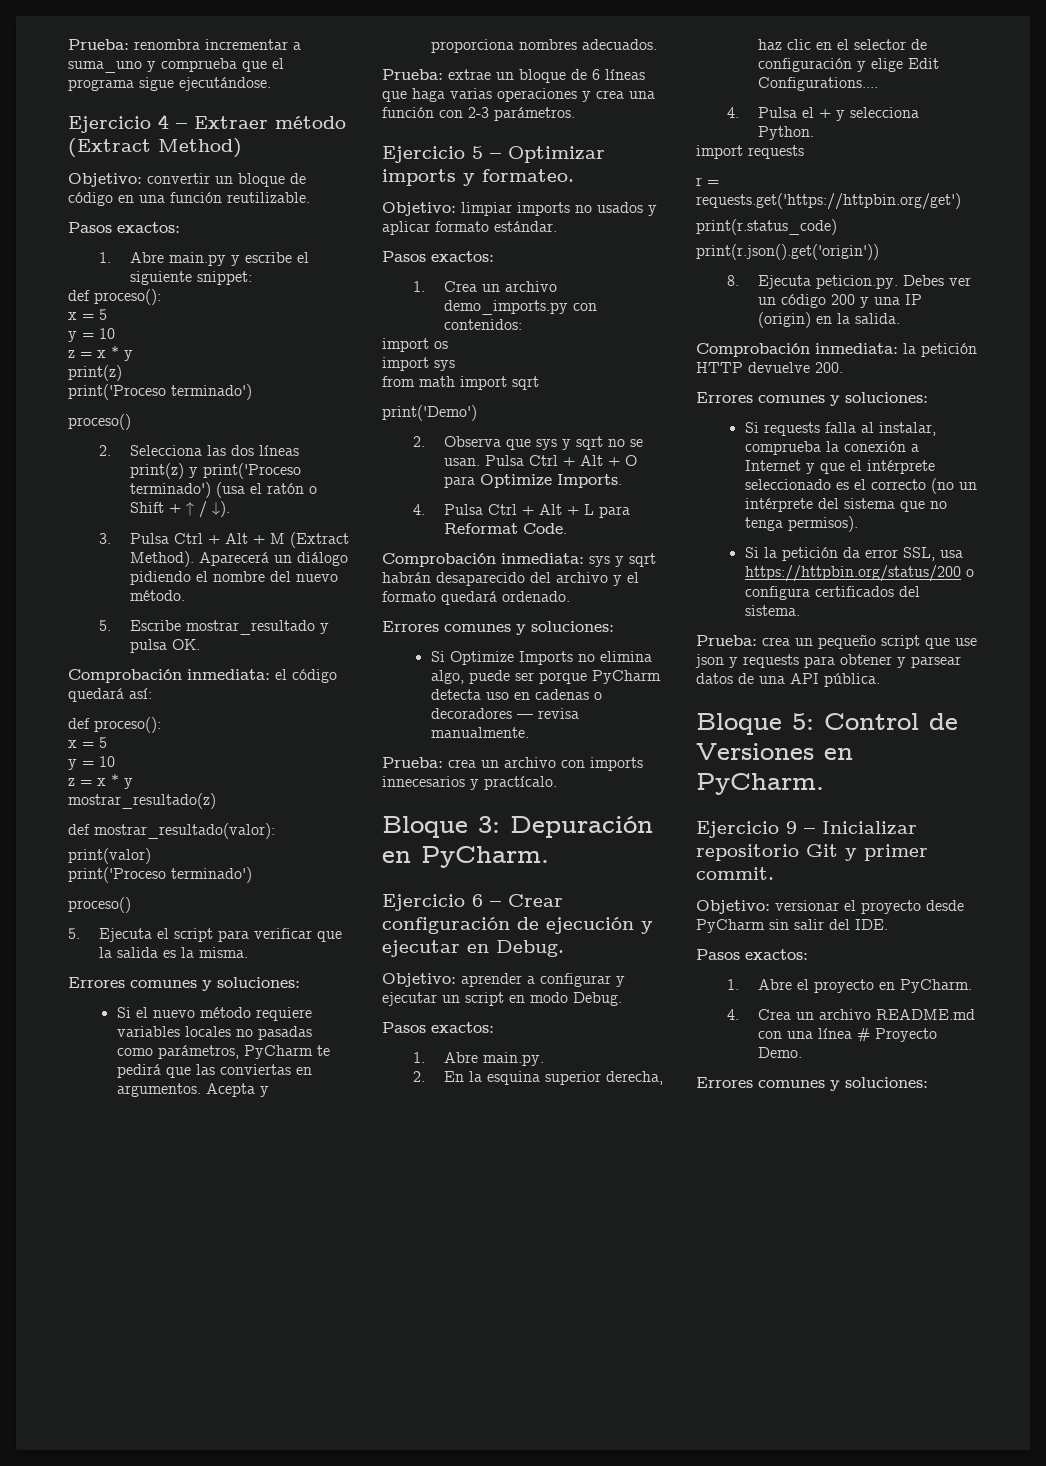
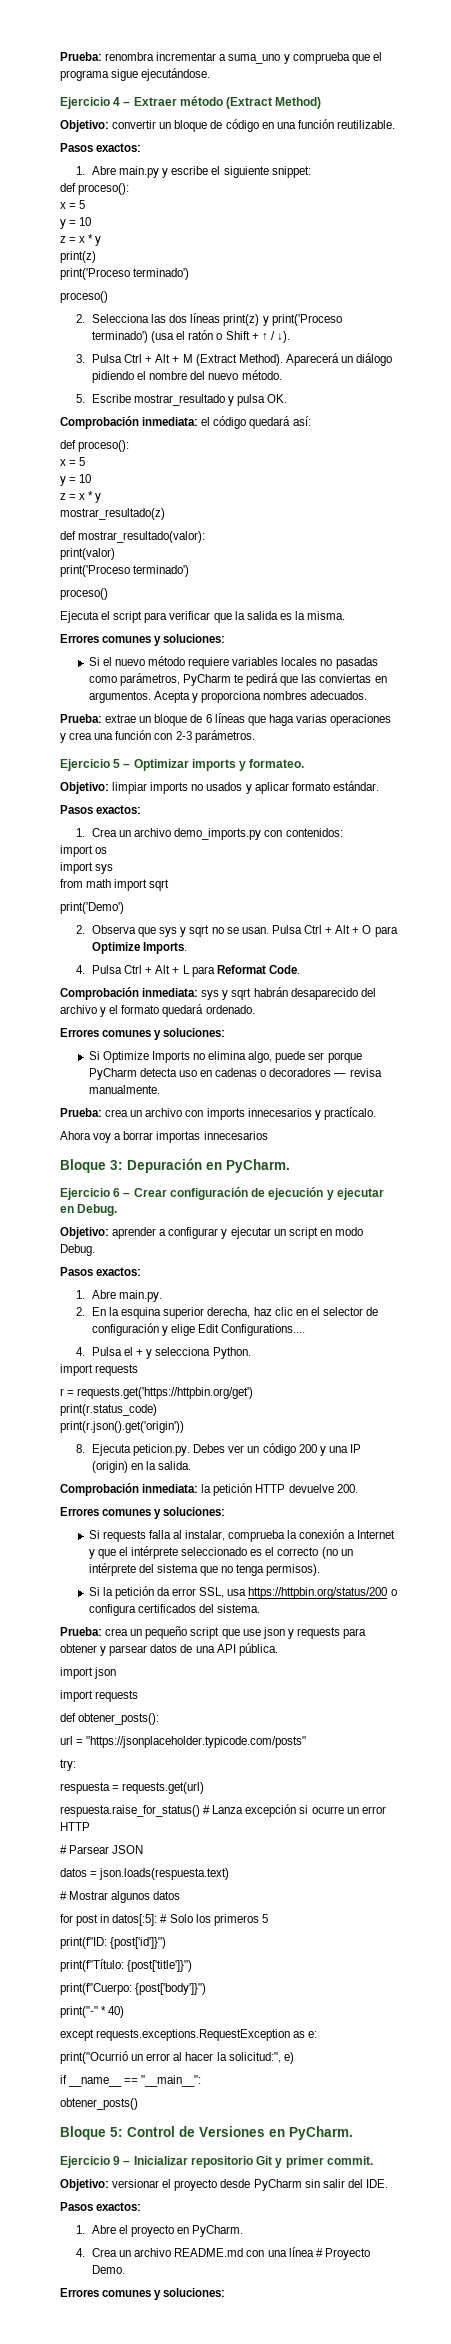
[68,928,80,939] 5. -> (108, 594) none
(557, 783) none -> [60,1131,268,1143] // Ahora voy a borrar importas innecesarios
(880, 680) none -> [60,1667,117,1679] [60,1690,139,1702] [60,1713,160,1725] [60,1736,307,1748] [60,1759,76,1771] [60,1782,205,1794] [60,1804,386,1817] [60,1822,90,1831] [60,1845,144,1854] [60,1868,230,1880] [60,1891,181,1903] [60,1914,268,1926] [60,1937,167,1949] [60,1959,193,1972] [60,1983,207,1995] [60,2006,125,2018] [60,2029,318,2041] [60,2051,294,2064] [60,2075,202,2087] [60,2098,138,2110] // import json // import requests // def obtener_posts(): // url = "https://jsonplaceholder.typicode.com/posts" // try: // respuesta = requests.get(url) // respuesta.raise_for_status() # Lanza excepción si ocurre un error HTTP // # Parsear JSON // datos = json.loads(respuesta.text) // # Mostrar algunos datos // for post in datos[:5]: # Solo los primeros 5 // print(f"ID: {post['id']}") // print(f"Título: {post['title']}") // print(f"Cuerpo: {post['body']}") // print("-" * 40) // except requests.exceptions.RequestException as e: // print("Ocurrió un error al hacer la solicitud:", e) // if __name__ == "__main__": // obtener_posts()

